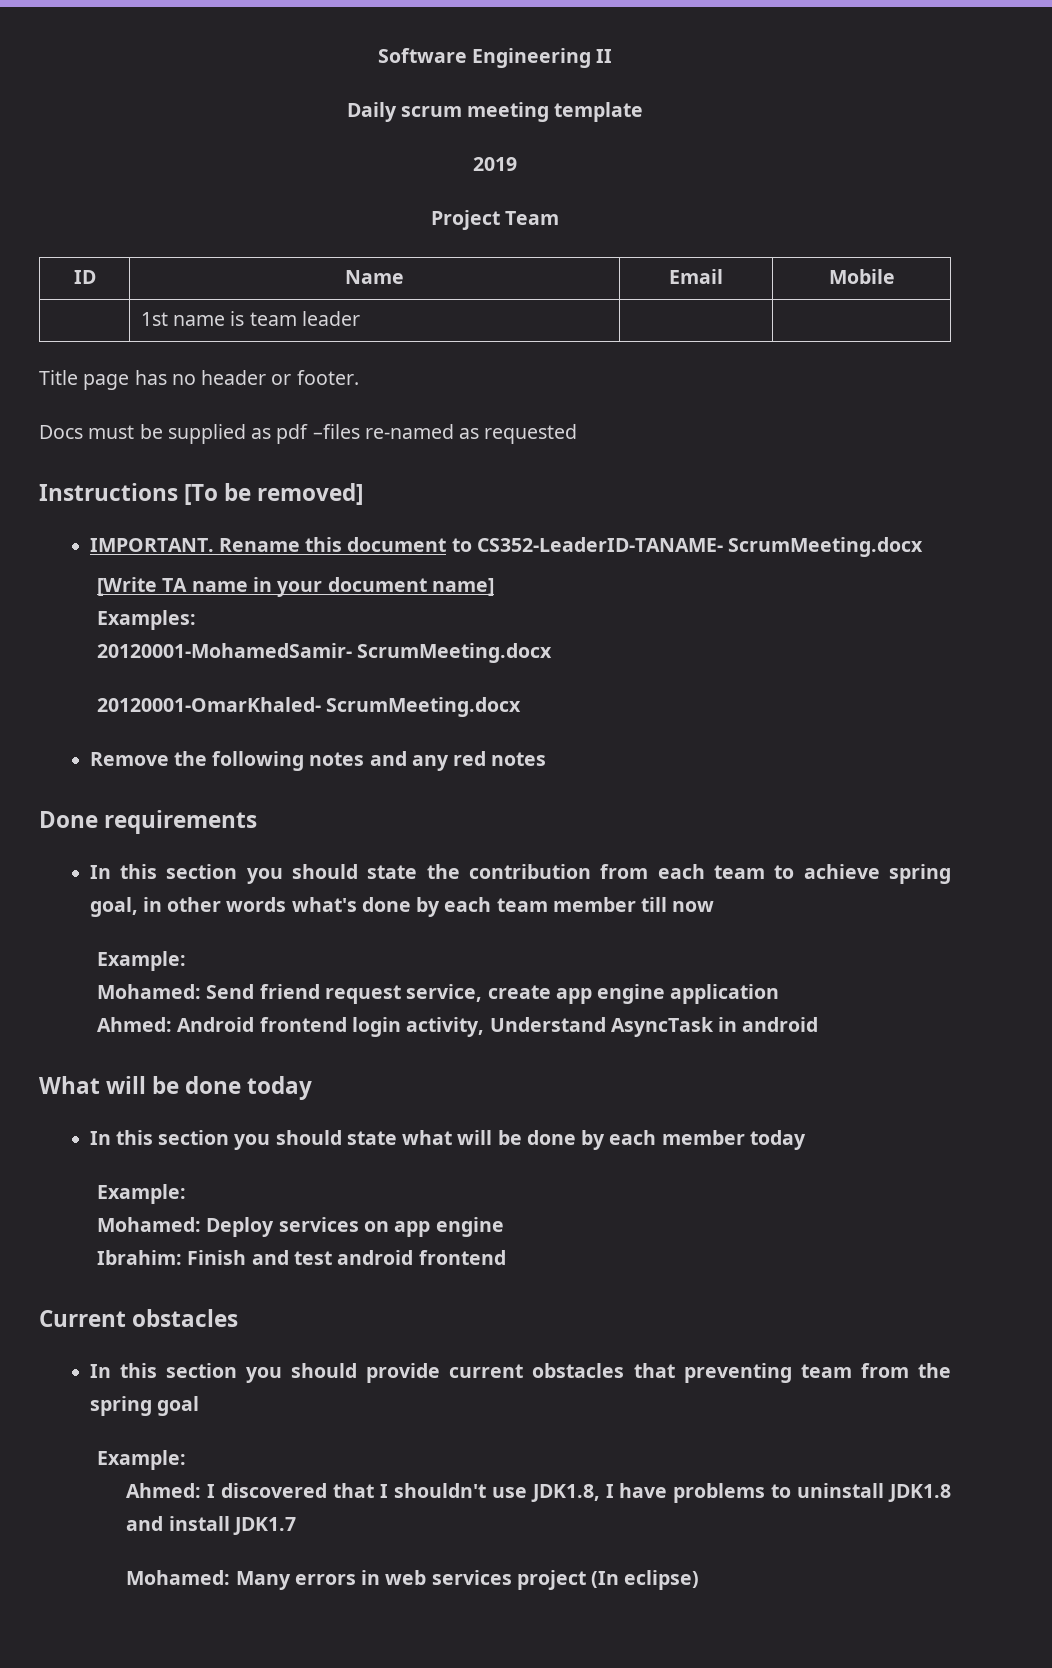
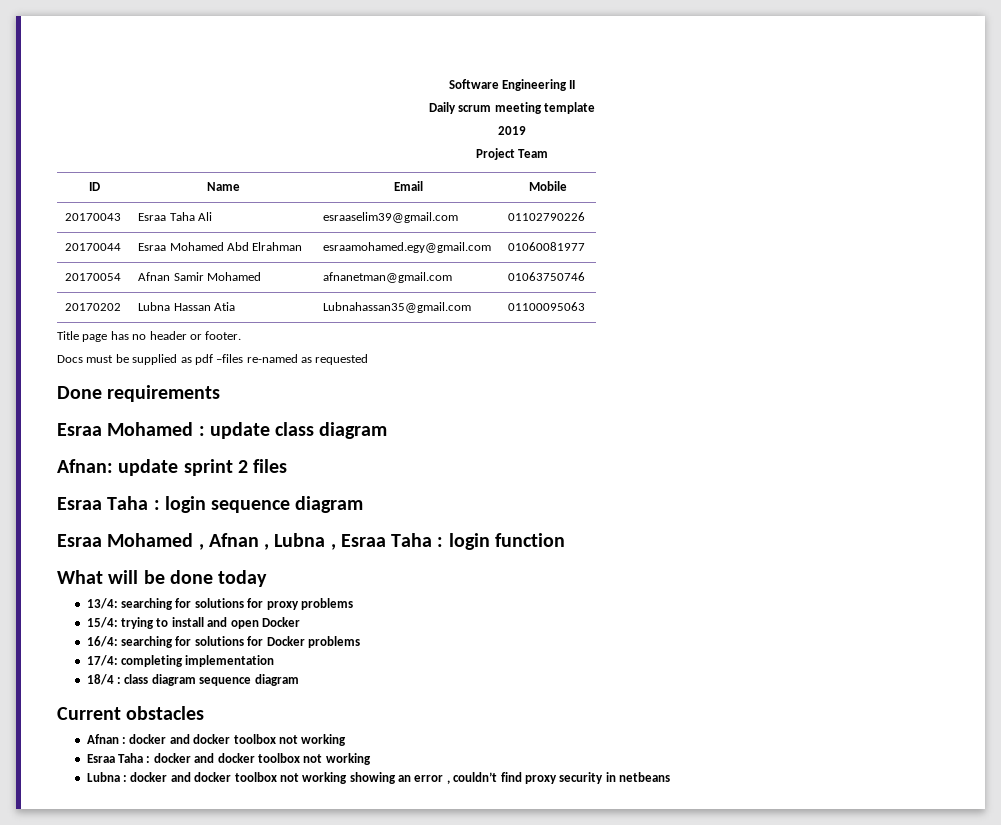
[140,311,360,326] | 1st name is team leader | | -> [65,213,122,221] [138,212,213,221] [323,212,459,223] [508,212,586,221] [65,243,122,251] [138,242,303,251] [323,242,492,253] [508,242,586,251] [65,273,122,281] [138,272,262,281] [323,272,453,283] [508,272,586,281] [65,303,122,311] [138,302,236,311] [323,302,472,313] [508,302,586,311] 20170043 | Esraa Taha Ali | esraaselim39@gmail.com | 01102790226 // 20170044 | Esraa Mohamed Abd Elrahman | esraamohamed.egy@gmail.com | 01060081977 // 20170054 | Afnan Samir Mohamed | afnanetman@gmail.com | 01063750746 // 20170202 | Lubna Hassan Atia | Lubnahassan35@gmail.com | 01100095063
[39,483,364,505] [89,537,924,557] [97,577,494,597] [97,610,197,630] [97,643,553,663] [97,697,522,717] [89,751,547,771] [39,810,258,834] [89,864,952,884] [89,897,715,917] [97,951,187,971] [97,984,780,1004] [97,1017,819,1037] Instructions [To be removed] // IMPORTANT. Rename this document to CS352-LeaderID-TANAME- ScrumMeeting.docx // [Write TA name in your document name] // Examples: // 20120001-MohamedSamir- ScrumMeeting.docx // 20120001-OmarKhaled- ScrumMeeting.docx // Remove the following notes and any red notes // Done requirements // In this section you should state the contribution from each team to achieve spring goal, in other words what's done by each team member till now // Example: // Mohamed: Send friend request service, create app engine application // Ahmed: Android frontend login activity, Understand AsyncTask in android -> [57,385,221,402] [57,422,388,439] [57,459,288,476] [57,496,364,513] [57,533,565,550] Done requirements // Esraa Mohamed : update class diagram // Afnan: update sprint 2 files // Esraa Taha : login sequence diagram // Esraa Mohamed , Afnan , Lubna , Esraa Taha : login function
[89,1130,807,1150] [97,1184,187,1204] [97,1217,504,1237] [97,1250,506,1265] [39,1309,239,1327] [89,1363,951,1383] [89,1396,199,1416] [97,1450,187,1470] [126,1483,951,1503] [126,1516,296,1535] [126,1570,700,1590] In this section you should state what will be done by each member today // Example: // Mohamed: Deploy services on app engine // Ibrahim: Finish and test android frontend // Current obstacles // In this section you should provide current obstacles that preventing team from the spring goal // Example: // Ahmed: I discovered that I shouldn't use JDK1.8, I have problems to uninstall JDK1.8 and install JDK1.7 // Mohamed: Many errors in web services project (In eclipse) -> [86,598,353,610] [86,617,300,629] [86,636,360,648] [86,655,275,667] [86,674,299,686] [57,706,205,720] [86,734,347,746] [86,753,371,765] [86,772,671,784] 13/4: searching for solutions for proxy problems // 15/4: trying to install and open Docker // 16/4: searching for solutions for Docker problems // 17/4: completing implementation // 18/4 : class diagram sequence diagram // Current obstacles // Afnan : docker and docker toolbox not working // Esraa Taha : docker and docker toolbox not working // Lubna : docker and docker toolbox not working showing an error , couldn’t find proxy security in netbeans

